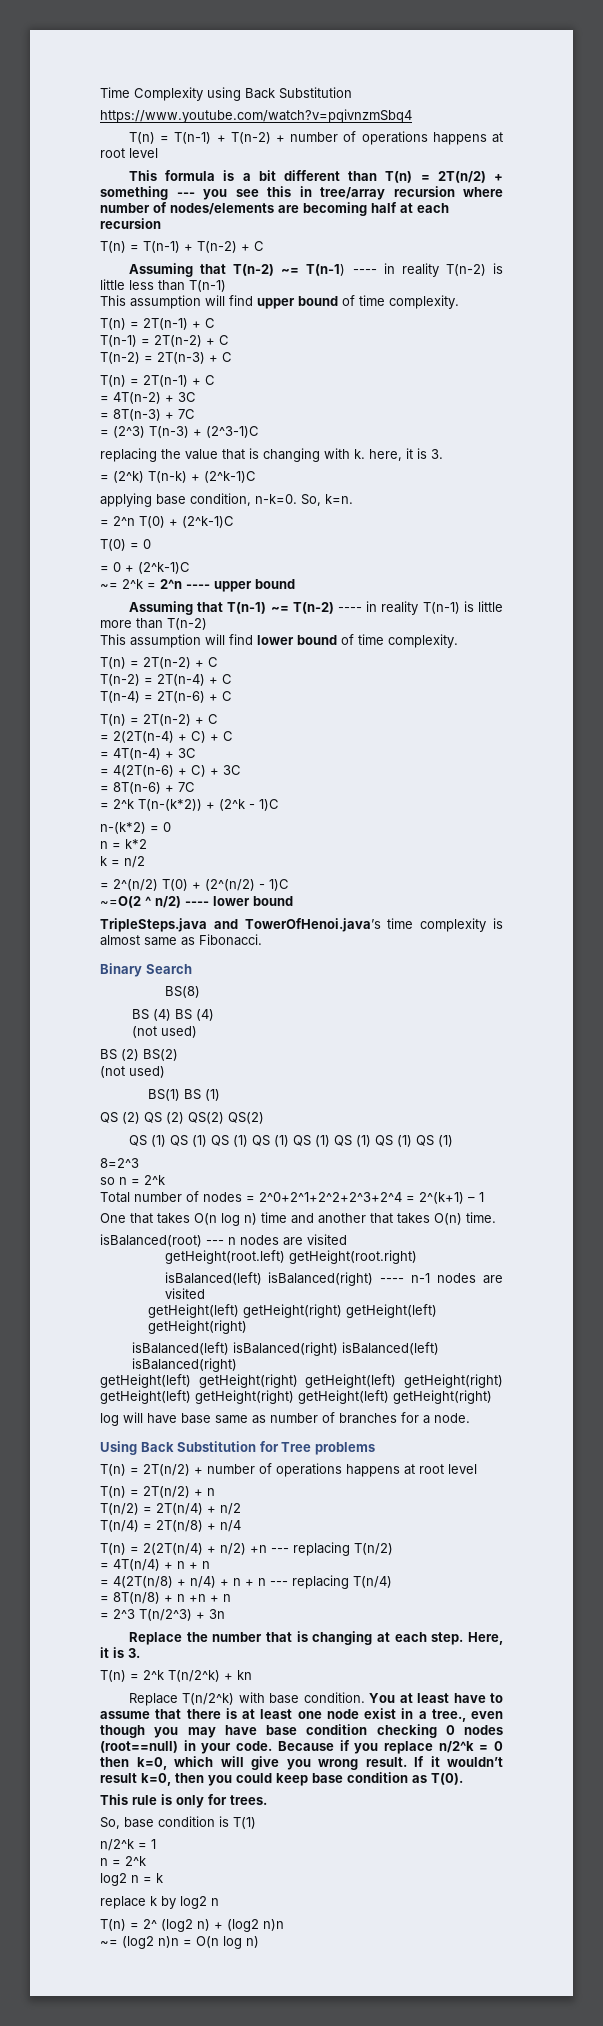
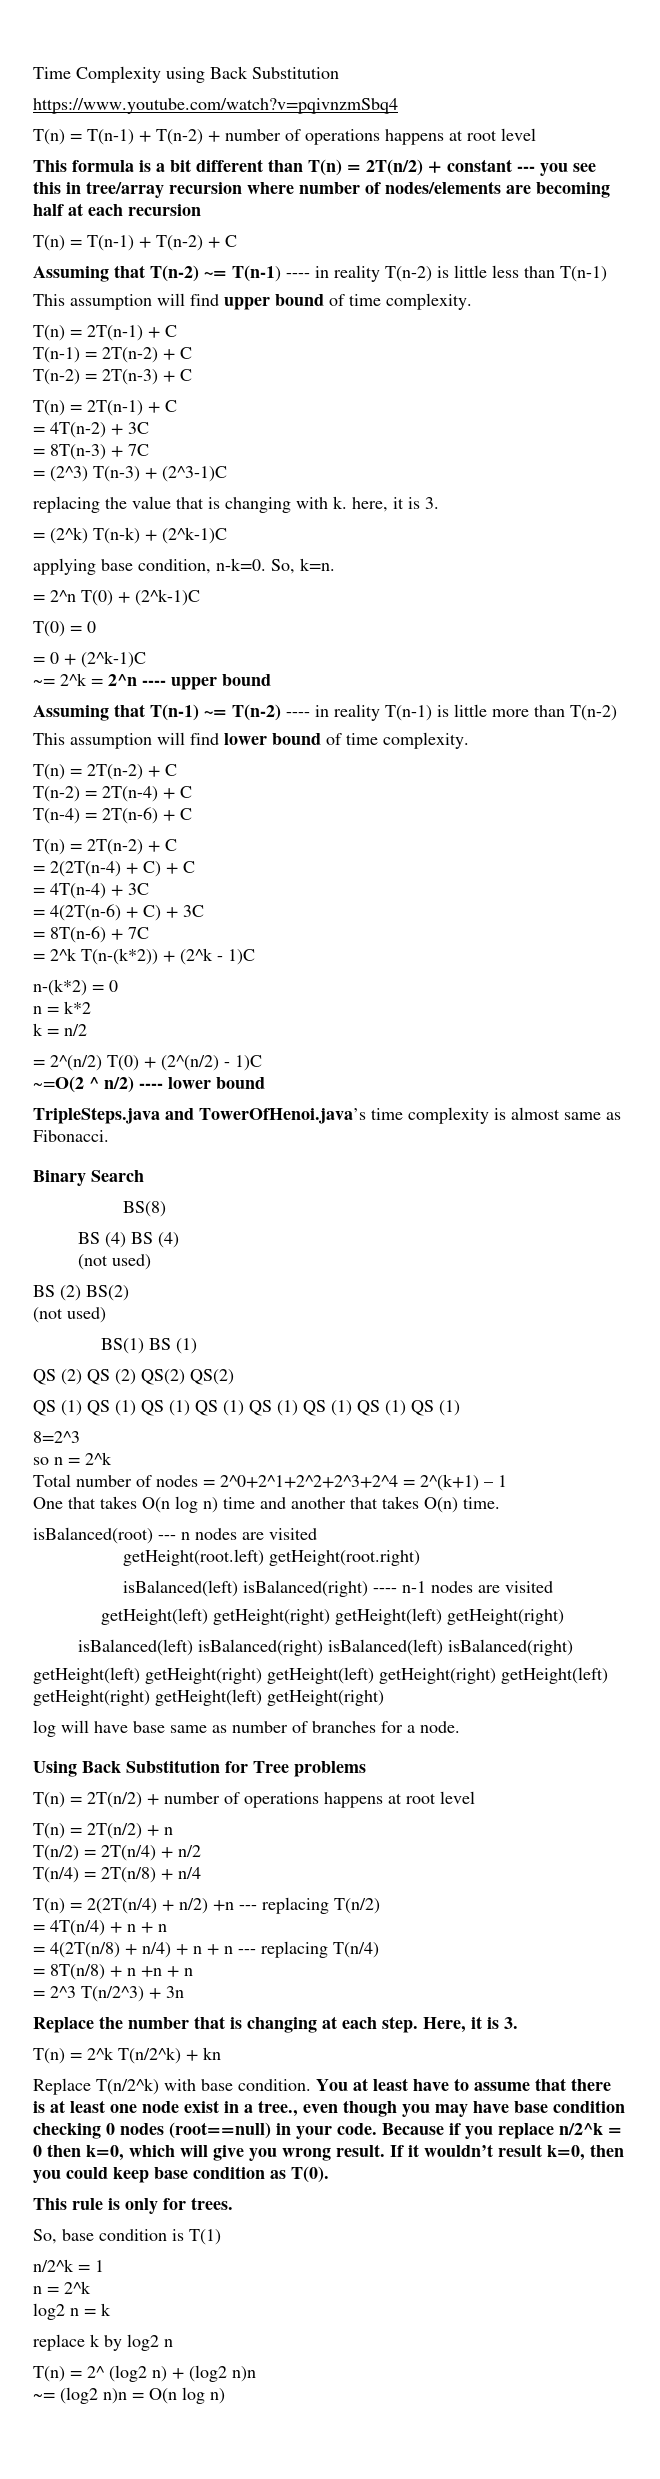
[100,186,168,200] something -> [447,159,512,172] constant

